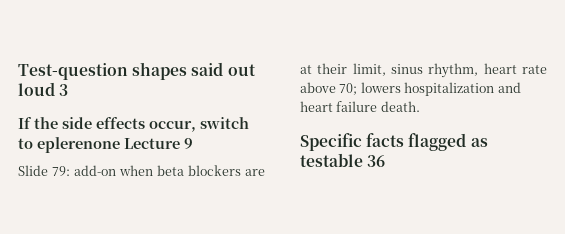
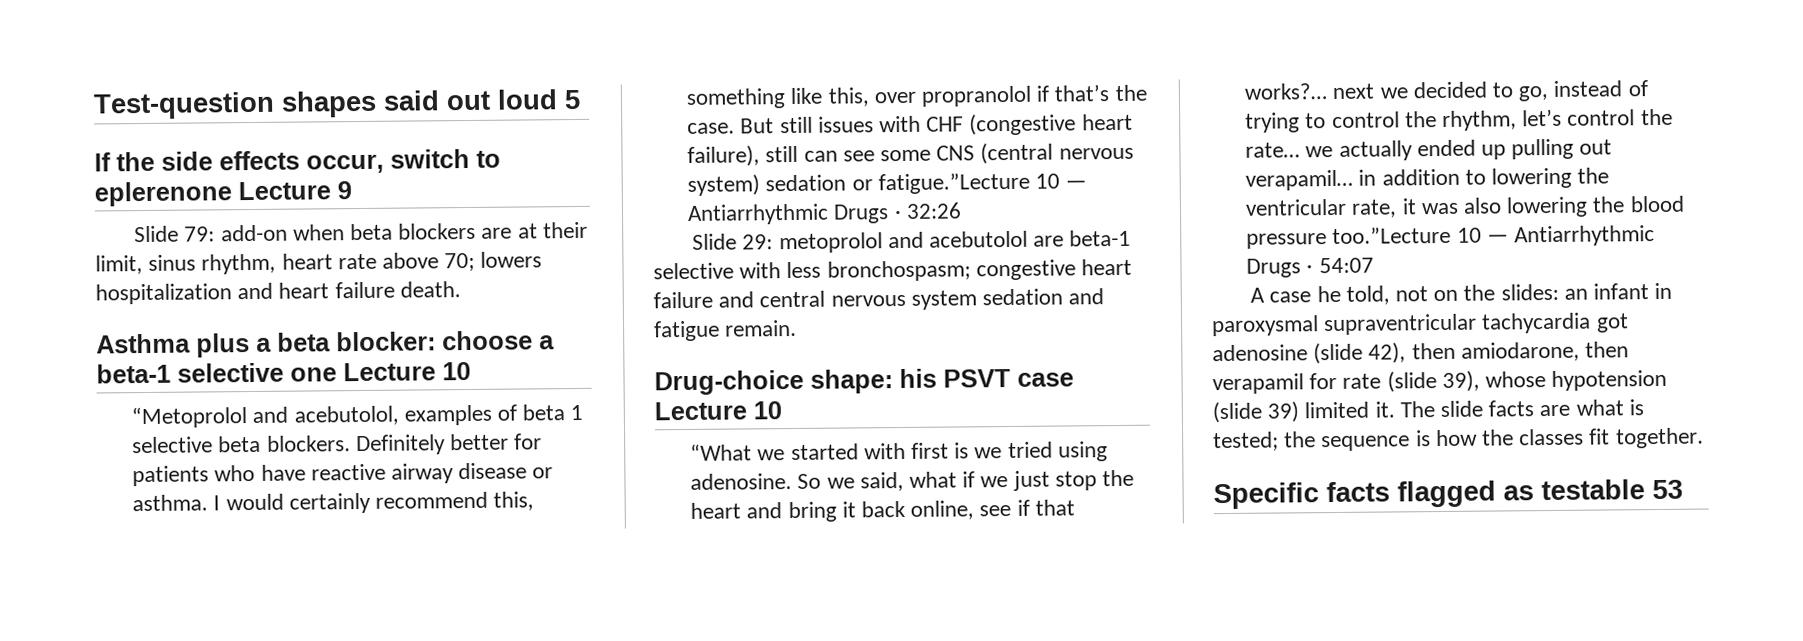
[59,84,69,96] 3 -> [564,89,581,110] 5
(420, 106) none -> [96,330,555,358] [96,361,471,384] [131,404,584,429] [132,433,543,456] [132,462,554,487] [132,491,535,514] [686,84,1147,109] [687,113,1133,136] [687,142,1134,167] [687,172,1088,196] [687,202,962,225] [692,229,1132,254] [653,258,1133,282] [653,288,1105,310] [653,319,798,342] [654,368,1074,396] [654,401,782,421] [690,441,1108,462] [690,469,1135,492] [690,499,1075,523] [1244,80,1648,102] [1245,108,1673,133] [1245,138,1613,161] [1245,167,1610,191] [1245,195,1685,218] [1246,225,1655,249] [1246,257,1374,278] [1250,282,1673,305] [1211,312,1629,337] [1212,341,1630,365] [1212,369,1668,395] [1212,399,1644,424] [1213,427,1704,452] // Asthma plus a beta blocker: choose a beta-1 selective one Lecture 10 // “Metoprolol and acebutolol, examples of beta 1 selective beta blockers. Definitely better for patients who have reactive airway disease or asthma. I would certainly recommend this, something like this, over propranolol if that’s the case. But still issues with CHF (congestive heart failure), still can see some CNS (central nervous system) sedation or fatigue.”Lecture 10 — Antiarrhythmic Drugs · 32:26 // Slide 29: metoprolol and acebutolol are beta-1 selective with less bronchospasm; congestive heart failure and central nervous system sedation and fatigue remain. // Drug-choice shape: his PSVT case Lecture 10 // “What we started with first is we tried using adenosine. So we said, what if we just stop the heart and bring it back online, see if that works?… next we decided to go, instead of trying to control the rhythm, let’s control the rate… we actually ended up pulling out verapamil… in addition to lowering the ventricular rate, it was also lowering the blood pressure too.”Lecture 10 — Antiarrhythmic Drugs · 54:07 // A case he told, not on the slides: an infant in paroxysmal supraventricular tachycardia got adenosine (slide 42), then amiodarone, then verapamil for rate (slide 39), whose hypotension (slide 39) limited it. The slide facts are what is tested; the sequence is how the classes fit together.
[367,155,386,167] 36 -> [1652,479,1683,500] 53

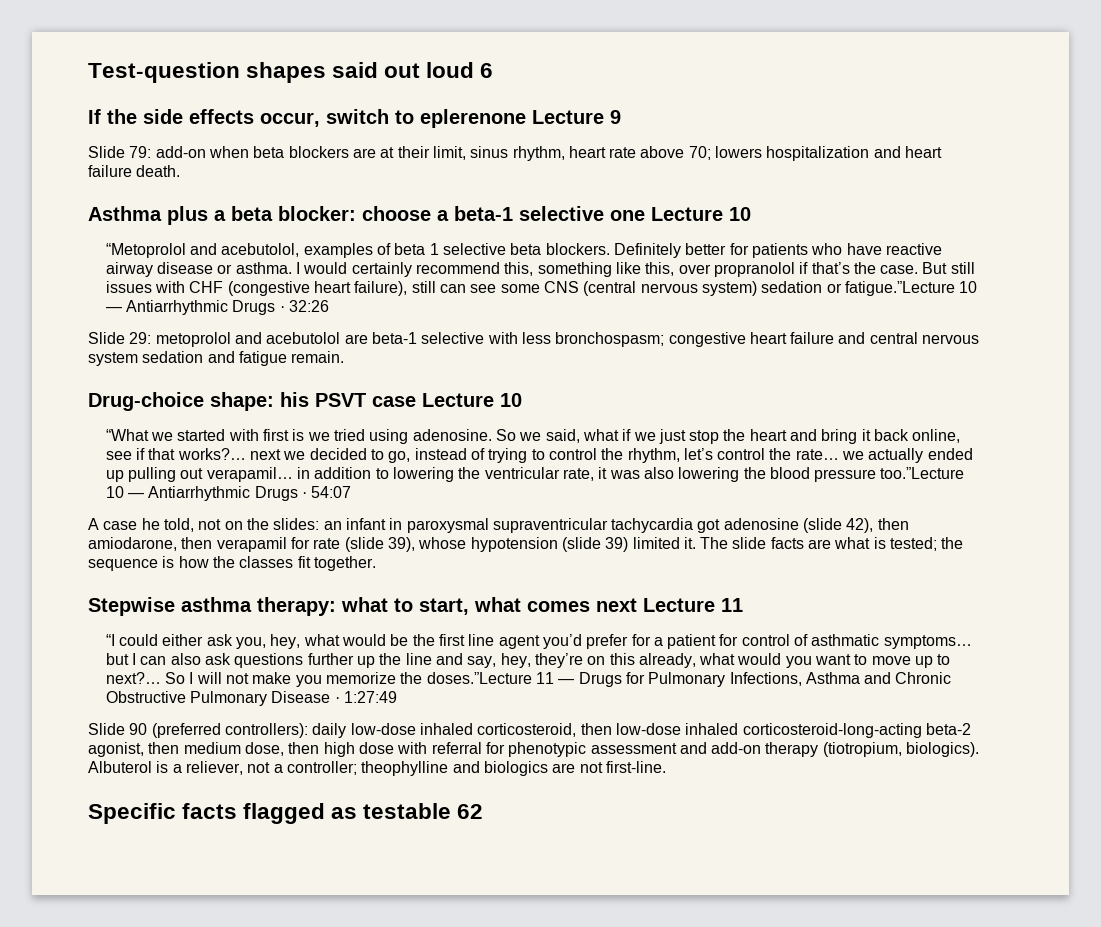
[564,89,581,110] 5 -> [480,63,494,78] 6
(1704, 438) none -> [88,597,743,616] [105,634,972,649] [105,653,951,668] [105,672,952,687] [105,691,397,706] [88,723,971,738] [88,742,980,757] [88,761,666,776] // Stepwise asthma therapy: what to start, what comes next Lecture 11 // “I could either ask you, hey, what would be the first line agent you’d prefer for a patient for control of asthmatic symptoms… but I can also ask questions further up the line and say, hey, they’re on this already, what would you want to move up to next?… So I will not make you memorize the doses.”Lecture 11 — Drugs for Pulmonary Infections, Asthma and Chronic Obstructive Pulmonary Disease · 1:27:49 // Slide 90 (preferred controllers): daily low-dose inhaled corticosteroid, then low-dose inhaled corticosteroid-long-acting beta-2 agonist, then medium dose, then high dose with referral for phenotypic assessment and add-on therapy (tiotropium, biologics). Albuterol is a reliever, not a controller; theophylline and biologics are not first-line.
[1652,479,1683,500] 53 -> [457,804,484,819] 62

